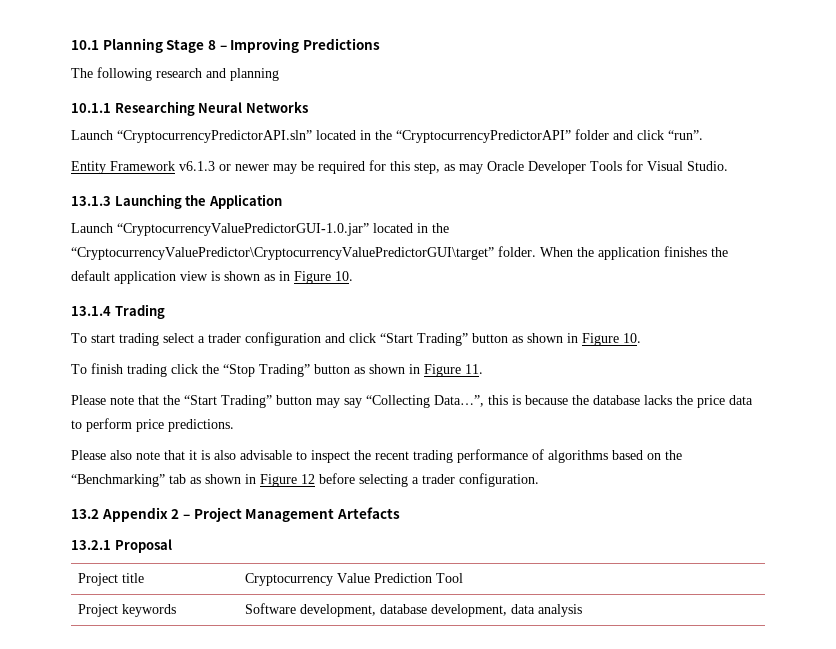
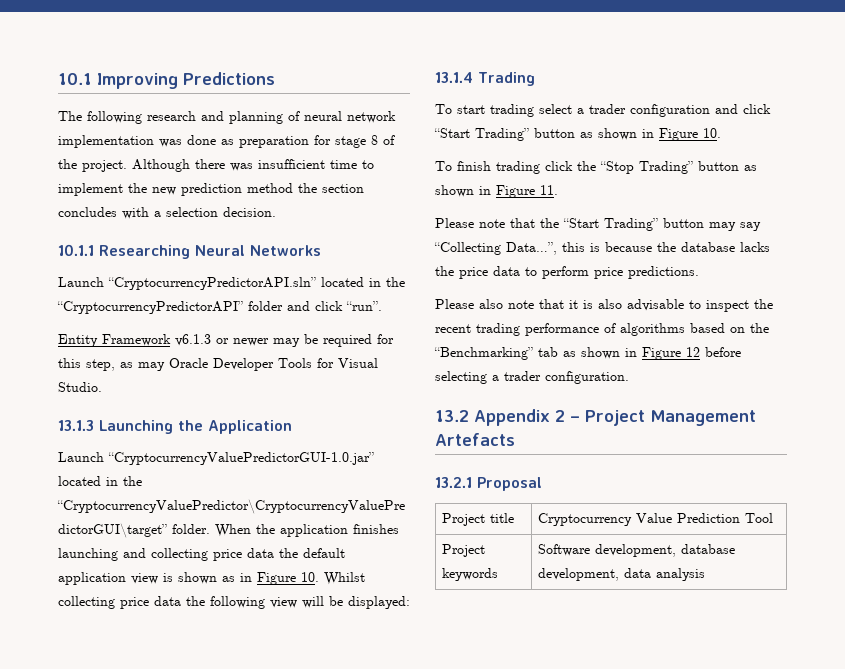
[102,38,227,53] Planning Stage 8 – -> (92, 79) none
(279, 74) none -> [288,111,396,123] [58,135,395,148] [58,159,374,172] [58,183,364,196] [58,207,276,219] of neural network implementation was done as preparation for stage 8 of the project. Although there was insufficient time to implement the new prediction method the section concludes with a selection decision.
(707, 251) none -> [58,548,274,561] launching and collecting price data
(353, 276) none -> [324,572,365,585] [58,596,410,609] Whilst collecting price data the following view will be displayed:

